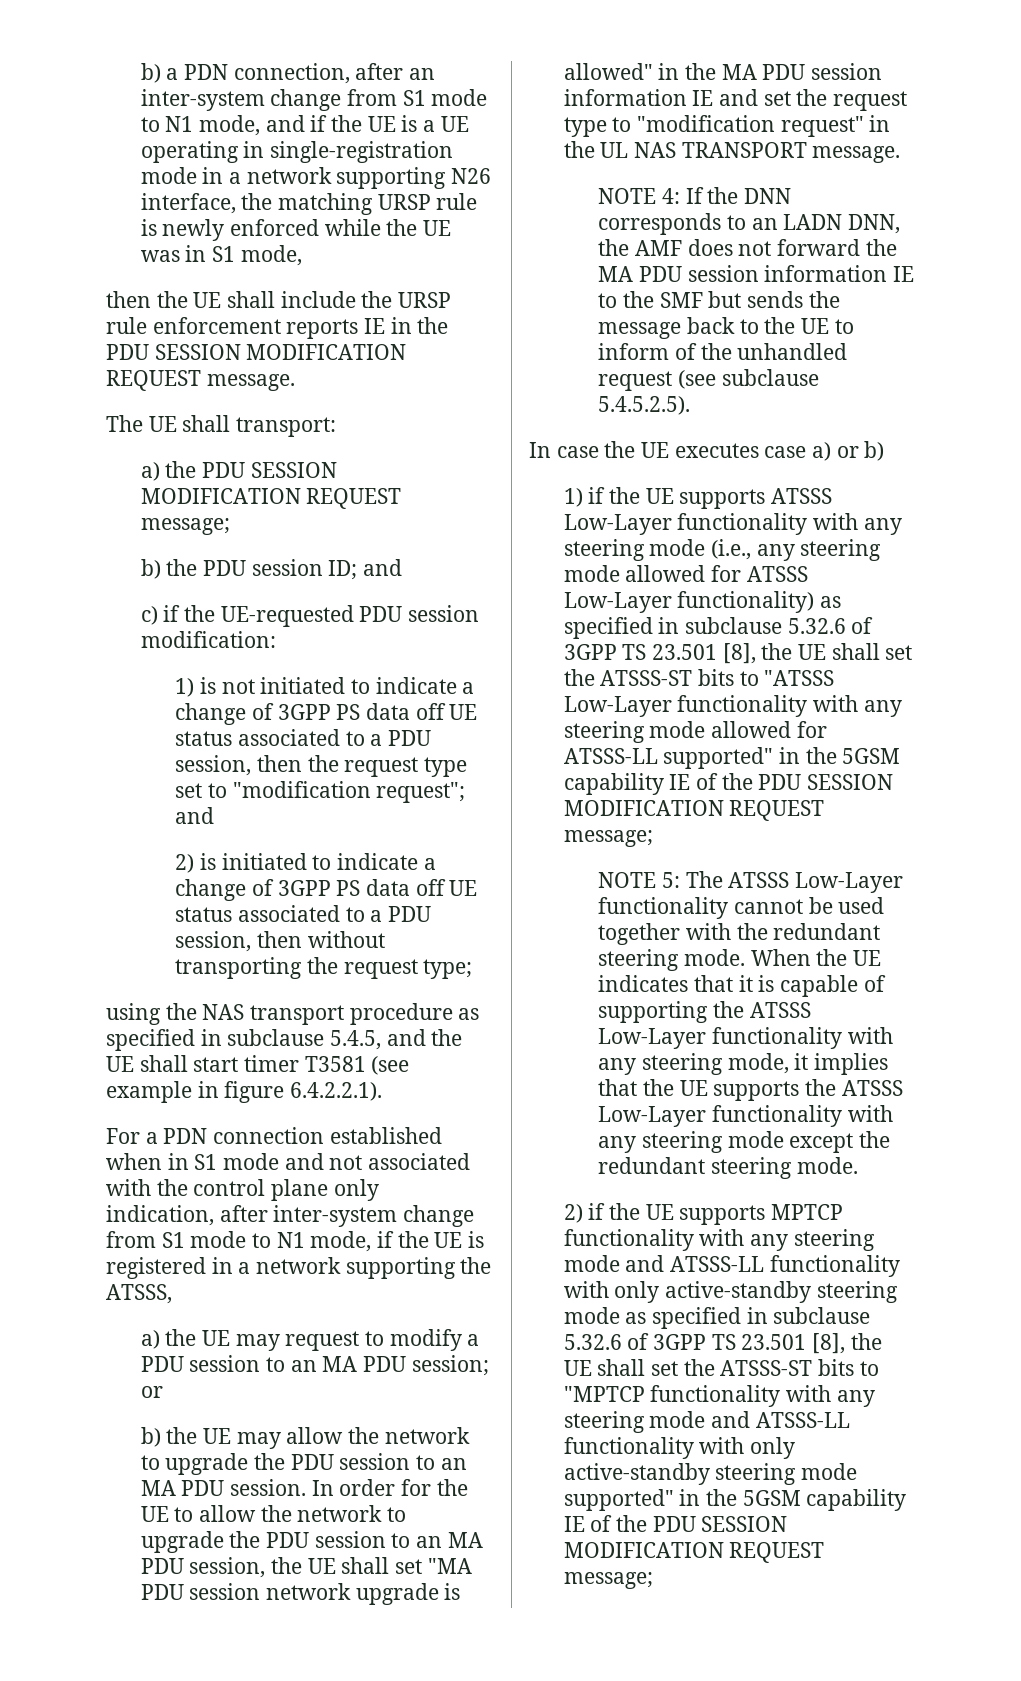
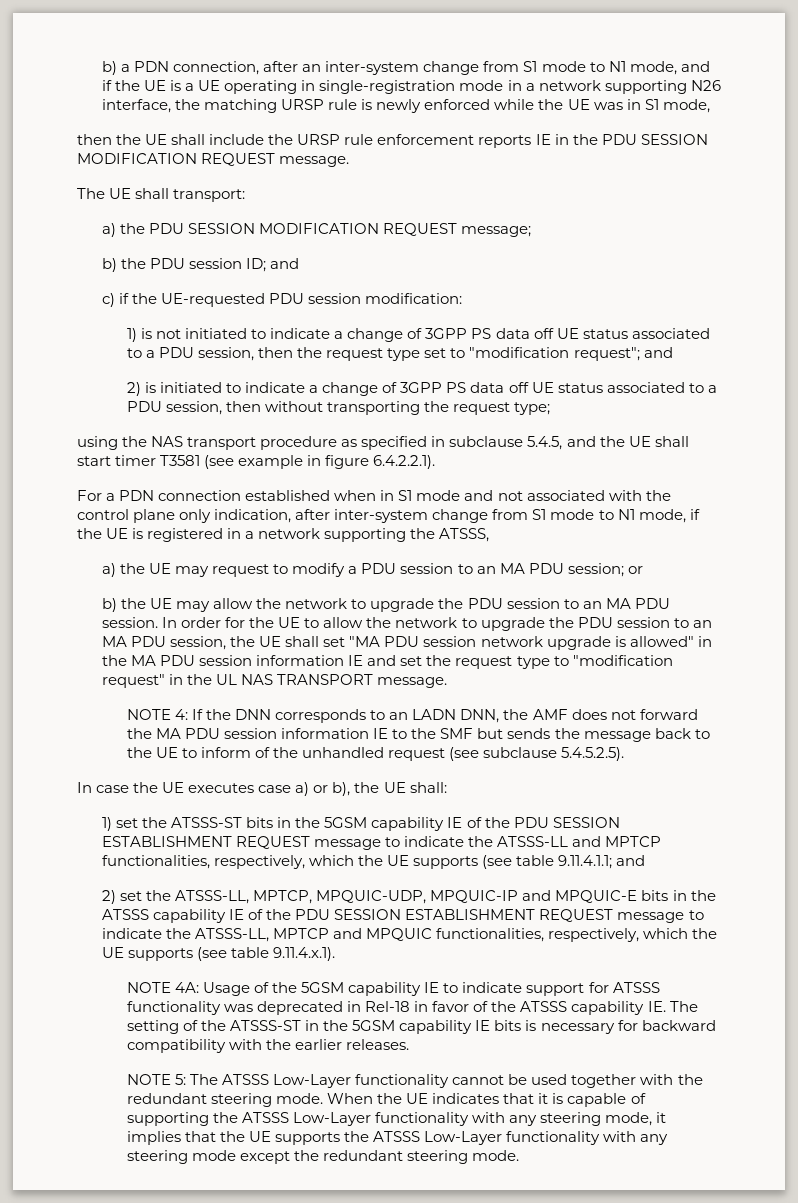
[864,441,885,461] [563,487,833,509] [563,513,902,535] [563,539,882,561] [563,565,808,582] [563,591,841,613] [563,617,874,639] [563,643,913,664] [563,669,835,686] [563,695,902,717] [563,721,827,743] [563,747,901,769] [563,773,894,795] [563,800,825,821] [563,830,653,847] b) // 1) if the UE supports ATSSS Low-Layer functionality with any steering mode (i.e., any steering mode allowed for ATSSS Low-Layer functionality) as specified in subclause 5.32.6 of 3GPP TS 23.501 [8], the UE shall set the ATSSS-ST bits to "ATSSS Low-Layer functionality with any steering mode allowed for ATSSS-LL supported" in the 5GSM capability IE of the PDU SESSION MODIFICATION REQUEST message; -> [332,782,447,796] [101,817,620,831] [101,836,662,850] [101,855,646,869] [101,890,716,904] [101,909,704,923] [101,928,718,942] [101,947,336,961] [126,982,660,996] [126,1001,698,1015] [126,1020,716,1034] [126,1039,410,1053] b), the UE shall: // 1) set the ATSSS-ST bits in the 5GSM capability IE of the PDU SESSION ESTABLISHMENT REQUEST message to indicate the ATSSS-LL and MPTCP functionalities, respectively, which the UE supports (see table 9.11.4.1.1; and // 2) set the ATSSS-LL, MPTCP, MPQUIC-UDP, MPQUIC-IP and MPQUIC-E bits in the ATSSS capability IE of the PDU SESSION ESTABLISHMENT REQUEST message to indicate the ATSSS-LL, MPTCP and MPQUIC functionalities, respectively, which the UE supports (see table 9.11.4.x.1). // NOTE 4A: Usage of the 5GSM capability IE to indicate support for ATSSS functionality was deprecated in Rel-18 in favor of the ATSSS capability IE. The setting of the ATSSS-ST in the 5GSM capability IE bits is necessary for backward compatibility with the earlier releases.
[563,1203,844,1225] [563,1229,875,1251] [563,1255,900,1277] [563,1281,898,1303] [563,1307,871,1329] [563,1333,882,1354] [563,1359,879,1376] [563,1385,875,1407] [563,1411,850,1433] [563,1437,795,1459] [563,1463,857,1485] [563,1489,907,1511] [563,1515,788,1532] [563,1542,825,1563] [563,1572,653,1589] // 2) if the UE supports MPTCP functionality with any steering mode and ATSSS-LL functionality with only active-standby steering mode as specified in subclause 5.32.6 of 3GPP TS 23.501 [8], the UE shall set the ATSSS-ST bits to "MPTCP functionality with any steering mode and ATSSS-LL functionality with only active-standby steering mode supported" in the 5GSM capability IE of the PDU SESSION MODIFICATION REQUEST message; -> (520, 1155) none

